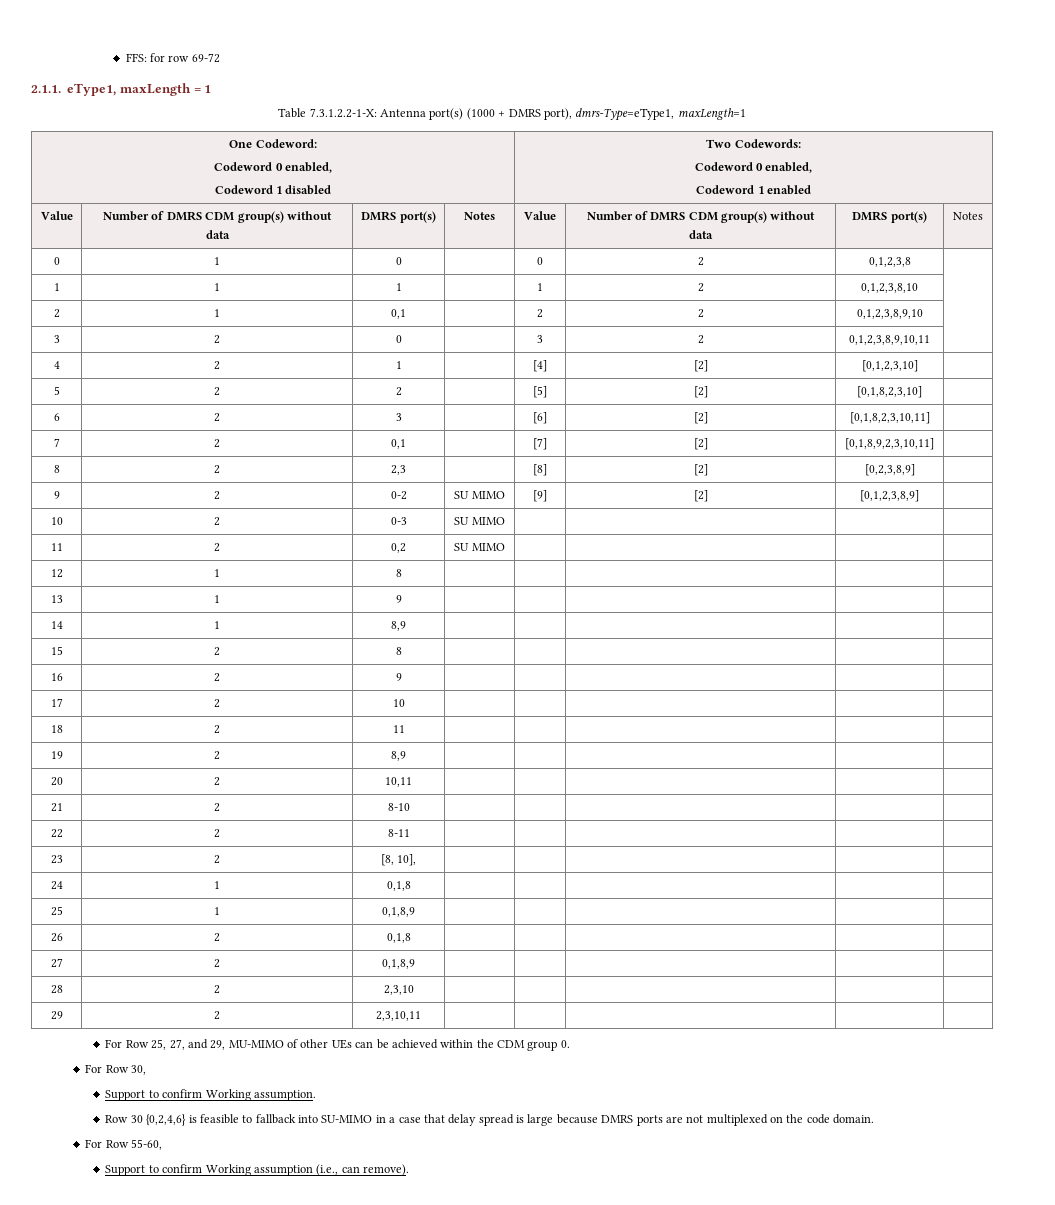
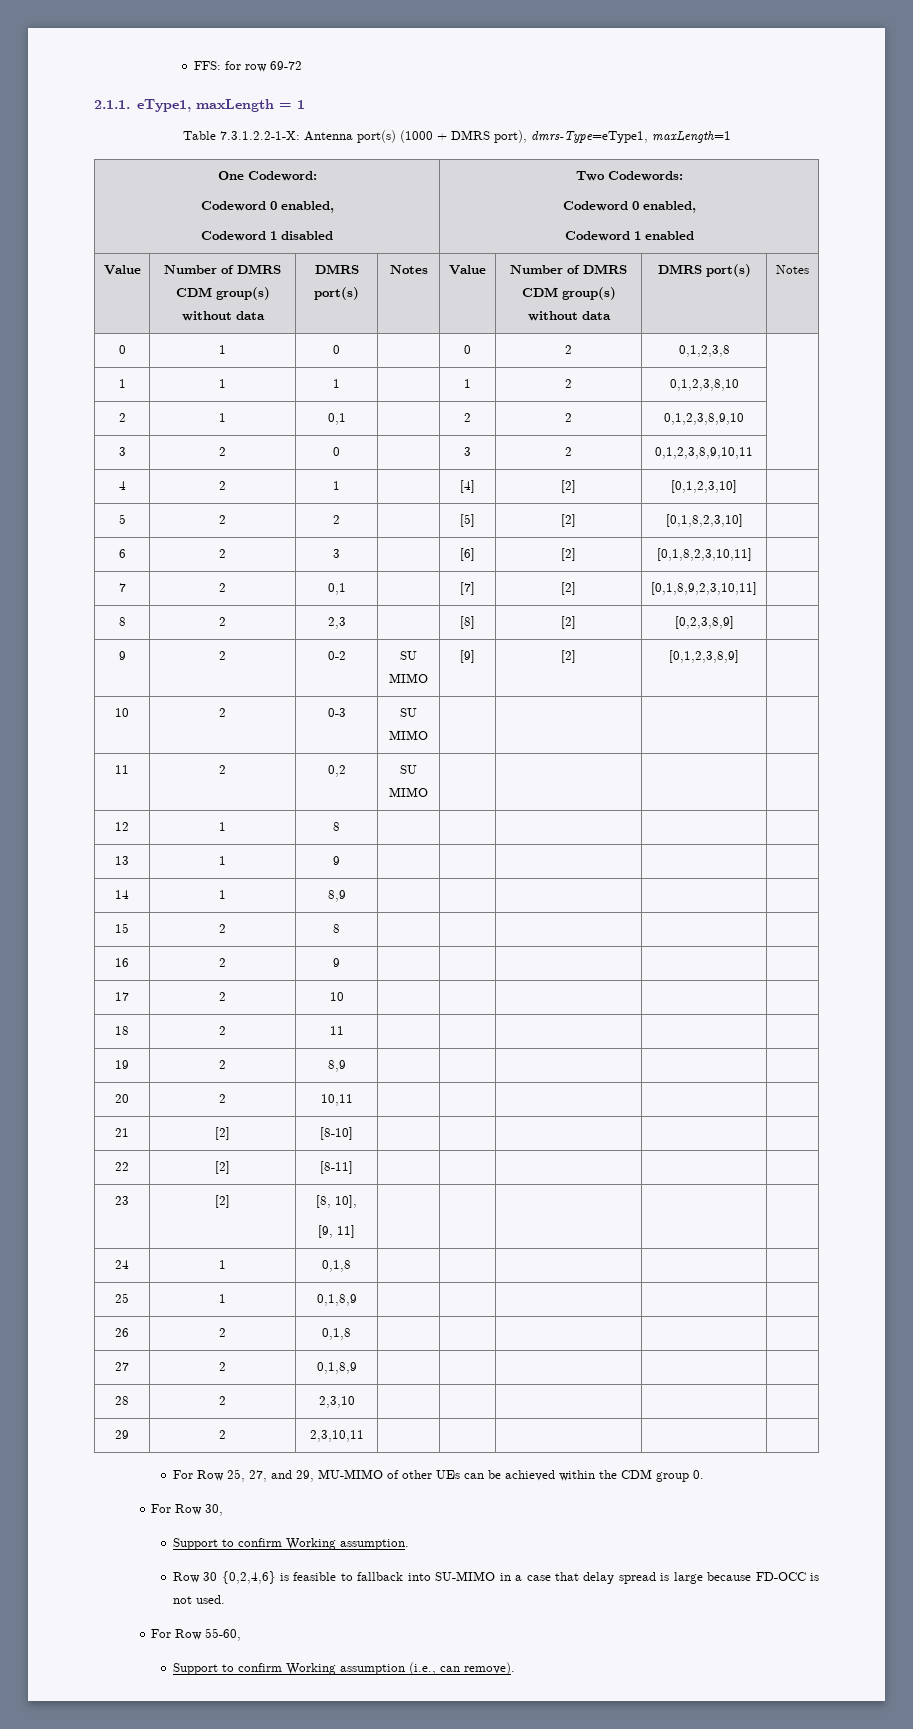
[214,803,220,812] [387,803,410,811] 2 | 8-10 -> [215,1127,230,1140] [320,1127,353,1140] [2] | [8-10]
[214,829,220,838] [387,829,410,837] 2 | 8-11 -> [215,1161,230,1174] [320,1161,353,1174] [2] | [8-11]
[214,855,220,864] 2 -> [215,1195,230,1208] [2]
(417, 860) none -> [318,1225,355,1238] // [9, 11]
[601,1114,875,1126] DMRS ports are not multiplexed on the code domain. -> [755,1572,820,1581] [172,1595,225,1604] FD-OCC is not used.

